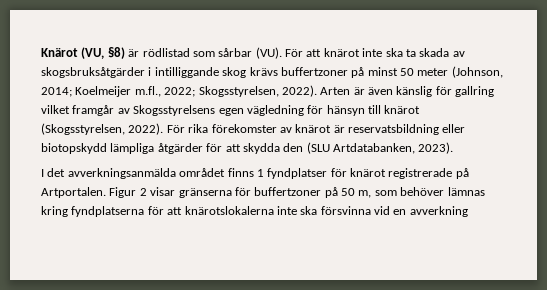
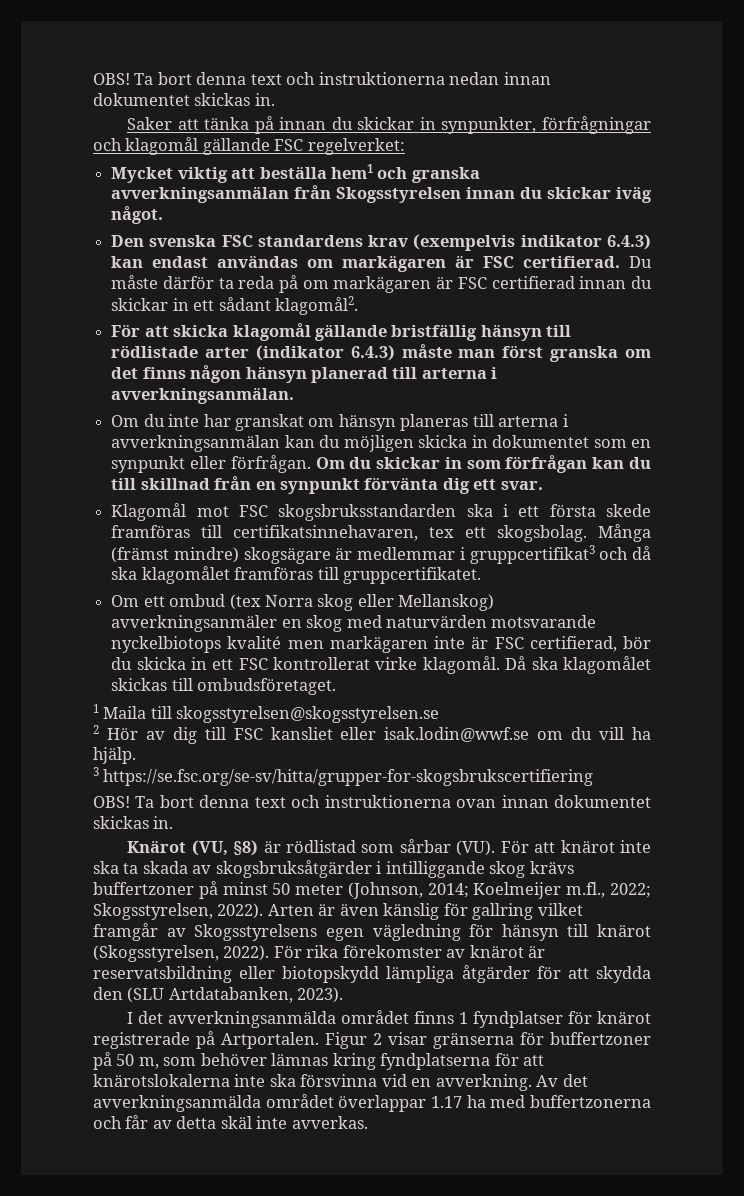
(41, 52) none -> [93,72,551,85] [93,93,275,106] [127,116,651,134] [93,137,405,155] [111,164,480,183] [111,185,653,203] [111,206,164,224] [111,234,652,251] [111,255,652,272] [111,275,652,293] [111,296,358,315] [111,323,572,341] [111,344,651,362] [111,365,498,383] [111,387,295,404] [111,414,569,431] [111,435,651,452] [111,455,652,473] [111,476,543,494] [111,503,651,521] [111,524,652,542] [111,545,651,564] [111,566,481,584] [111,594,495,611] [111,615,597,632] [111,636,651,653] [111,656,651,674] [111,678,337,695] [93,704,440,723] [93,725,651,744] [93,747,136,764] [93,767,594,786] [93,795,651,808] [93,816,174,829] OBS! Ta bort denna text och instruktionerna nedan innan dokumentet skickas in. // Saker att tänka på innan du skickar in synpunkter, förfrågningar och klagomål gällande FSC regelverket: // Mycket viktig att beställa hem1 och granska avverkningsanmälan från Skogsstyrelsen innan du skickar iväg något. // Den svenska FSC standardens krav (exempelvis indikator 6.4.3) kan endast användas om markägaren är FSC certifierad. Du måste därför ta reda på om markägaren är FSC certifierad innan du skickar in ett sådant klagomål2. // För att skicka klagomål gällande bristfällig hänsyn till rödlistade arter (indikator 6.4.3) måste man först granska om det finns någon hänsyn planerad till arterna i avverkningsanmälan. // Om du inte har granskat om hänsyn planeras till arterna i avverkningsanmälan kan du möjligen skicka in dokumentet som en synpunkt eller förfrågan. Om du skickar in som förfrågan kan du till skillnad från en synpunkt förvänta dig ett svar. // Klagomål mot FSC skogsbruksstandarden ska i ett första skede framföras till certifikatsinnehavaren, tex ett skogsbolag. Många (främst mindre) skogsägare är medlemmar i gruppcertifikat3 och då ska klagomålet framföras till gruppcertifikatet. // Om ett ombud (tex Norra skog eller Mellanskog) avverkningsanmäler en skog med naturvärden motsvarande nyckelbiotops kvalité men markägaren inte är FSC certifierad, bör du skicka in ett FSC kontrollerat virke klagomål. Då ska klagomålet skickas till ombudsföretaget. // 1 Maila till skogsstyrelsen@skogsstyrelsen.se // 2 Hör av dig till FSC kansliet eller isak.lodin@wwf.se om du vill ha hjälp. // 3 https://se.fsc.org/se-sv/hitta/grupper-for-skogsbrukscertifiering // OBS! Ta bort denna text och instruktionerna ovan innan dokumentet skickas in. //
[409,206,468,217] avverkning -> [435,1074,588,1091] [93,1094,651,1112] [93,1115,368,1129] avverkning. Av det avverkningsanmälda området överlappar 1.17 ha med buffertzonerna och får av detta skäl inte avverkas.

